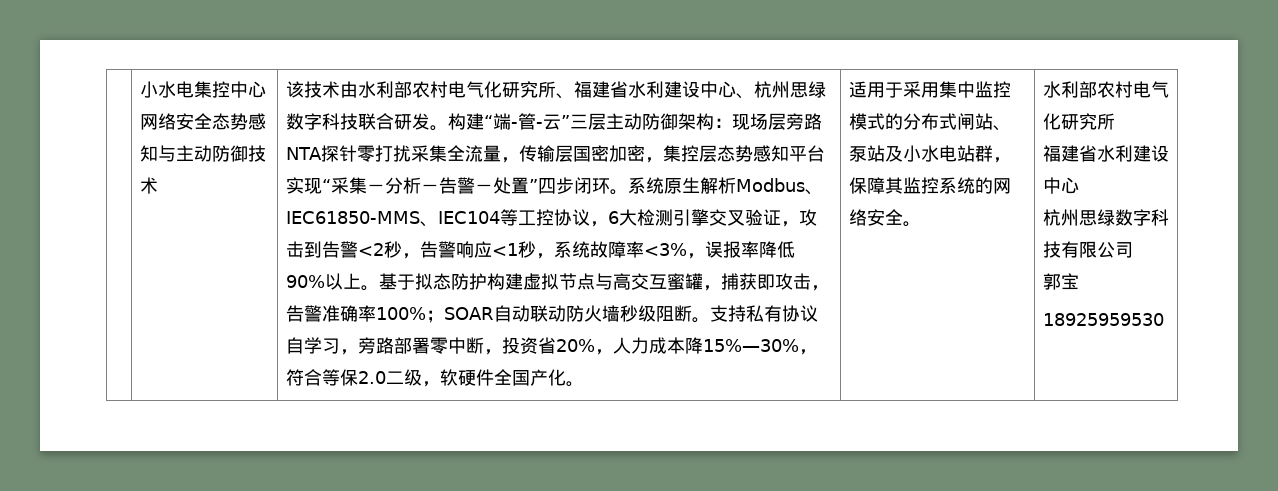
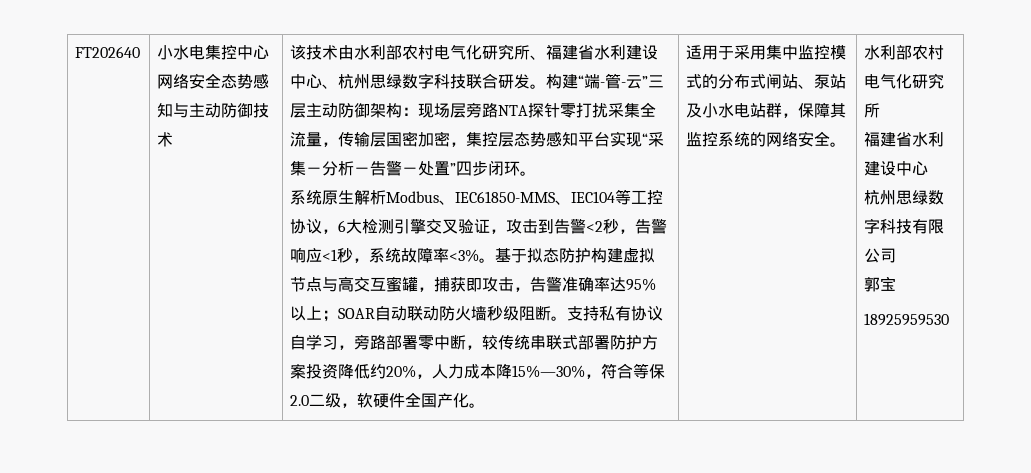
(139, 89) none -> [75,46,141,58] FT202640
(628, 192) none -> (537, 173) //
[686,241,795,259] [285,273,361,290] ，误报率降低90%以上 -> (480, 255) none
[375,307,426,320] 100% -> [610,277,657,292] [290,306,323,321] 达95%以上
[501,337,556,354] 投资省 -> [482,335,659,350] [290,364,387,379] 较传统串联式部署防护方案投资降低约

